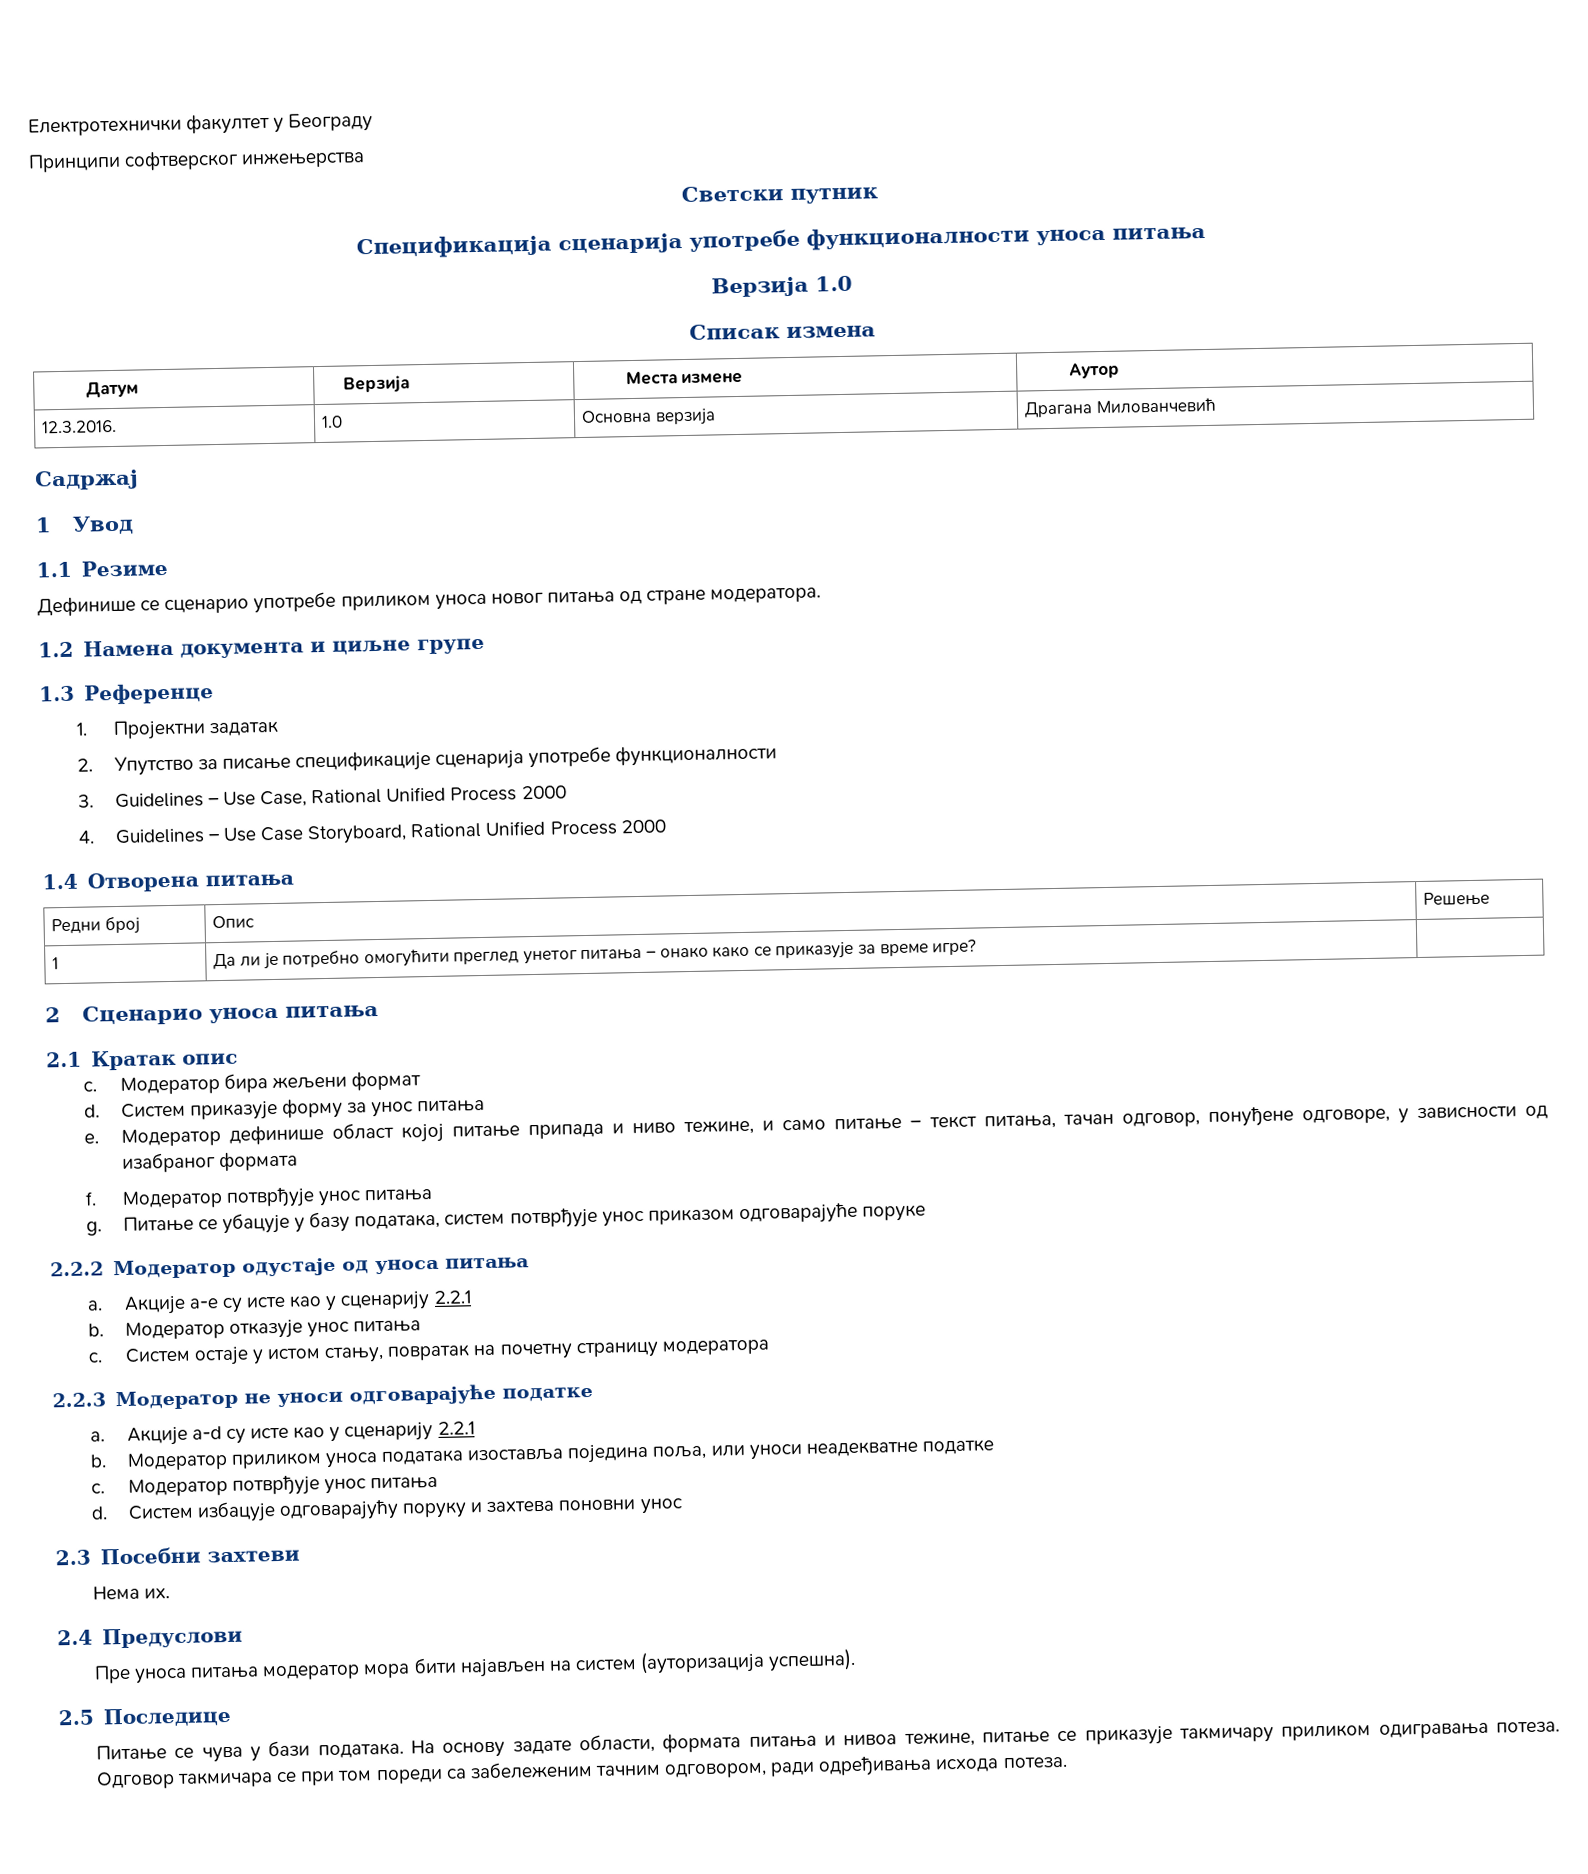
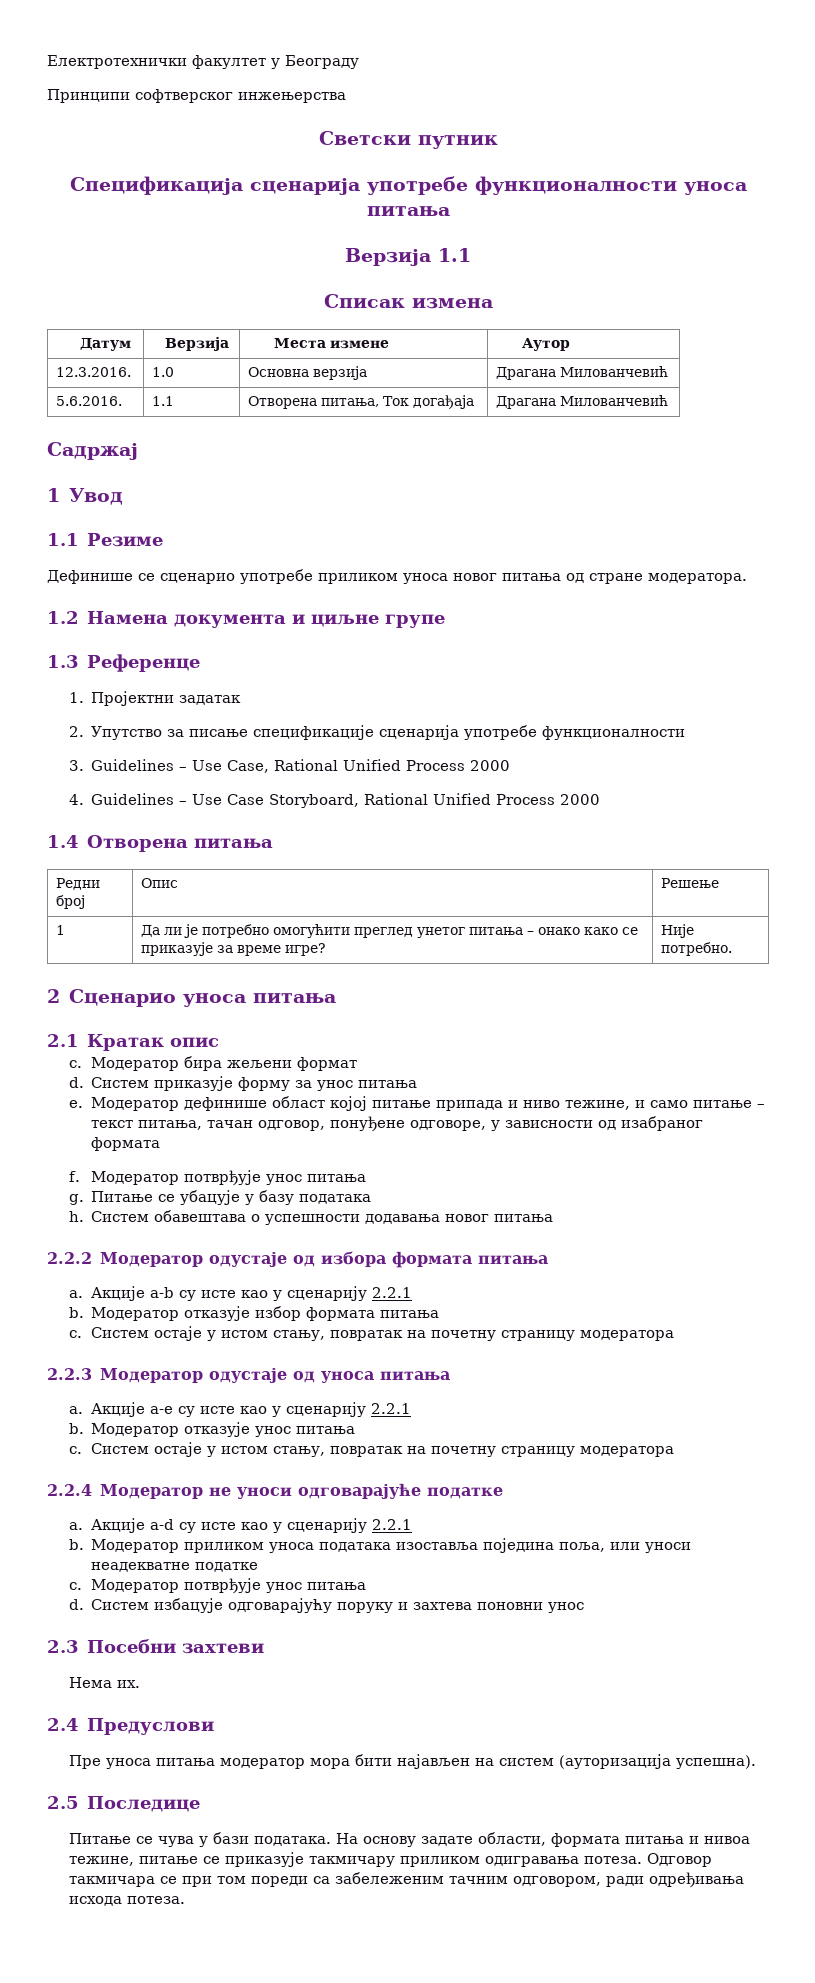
[814,275,853,292] 1.0 -> [438,248,471,262] 1.1
(1216, 406) none -> [56,396,123,406] [152,396,175,406] [248,395,475,410] [496,395,669,409] // 5.6.2016. | 1.1 | Отворена питања, Ток догађаја | Драгана Милованчевић
(978, 947) none -> [661,924,695,938] [661,942,733,956] Није потребно.
[354,1201,927,1230] [50,1261,104,1277] података, систем потврђује унос приказом одговарајуће поруке // 2.2.2 -> [299,1194,372,1204] [68,1210,554,1225] [47,1251,548,1268] [68,1286,412,1301] [68,1306,440,1321] [68,1326,674,1341] [47,1368,92,1380] података // h. Систем обавештава о успешности додавања новог питања // 2.2.2 Модератор одустаје од избора формата питања // a. Акције a-b су исте као у сценарију 2.2.1 // b. Модератор отказује избор формата питања // c. Систем остаје у истом стању, повратак на почетну страницу модератора // 2.2.3
[52,1392,106,1408] 2.2.3 -> [47,1484,92,1496] 2.2.4

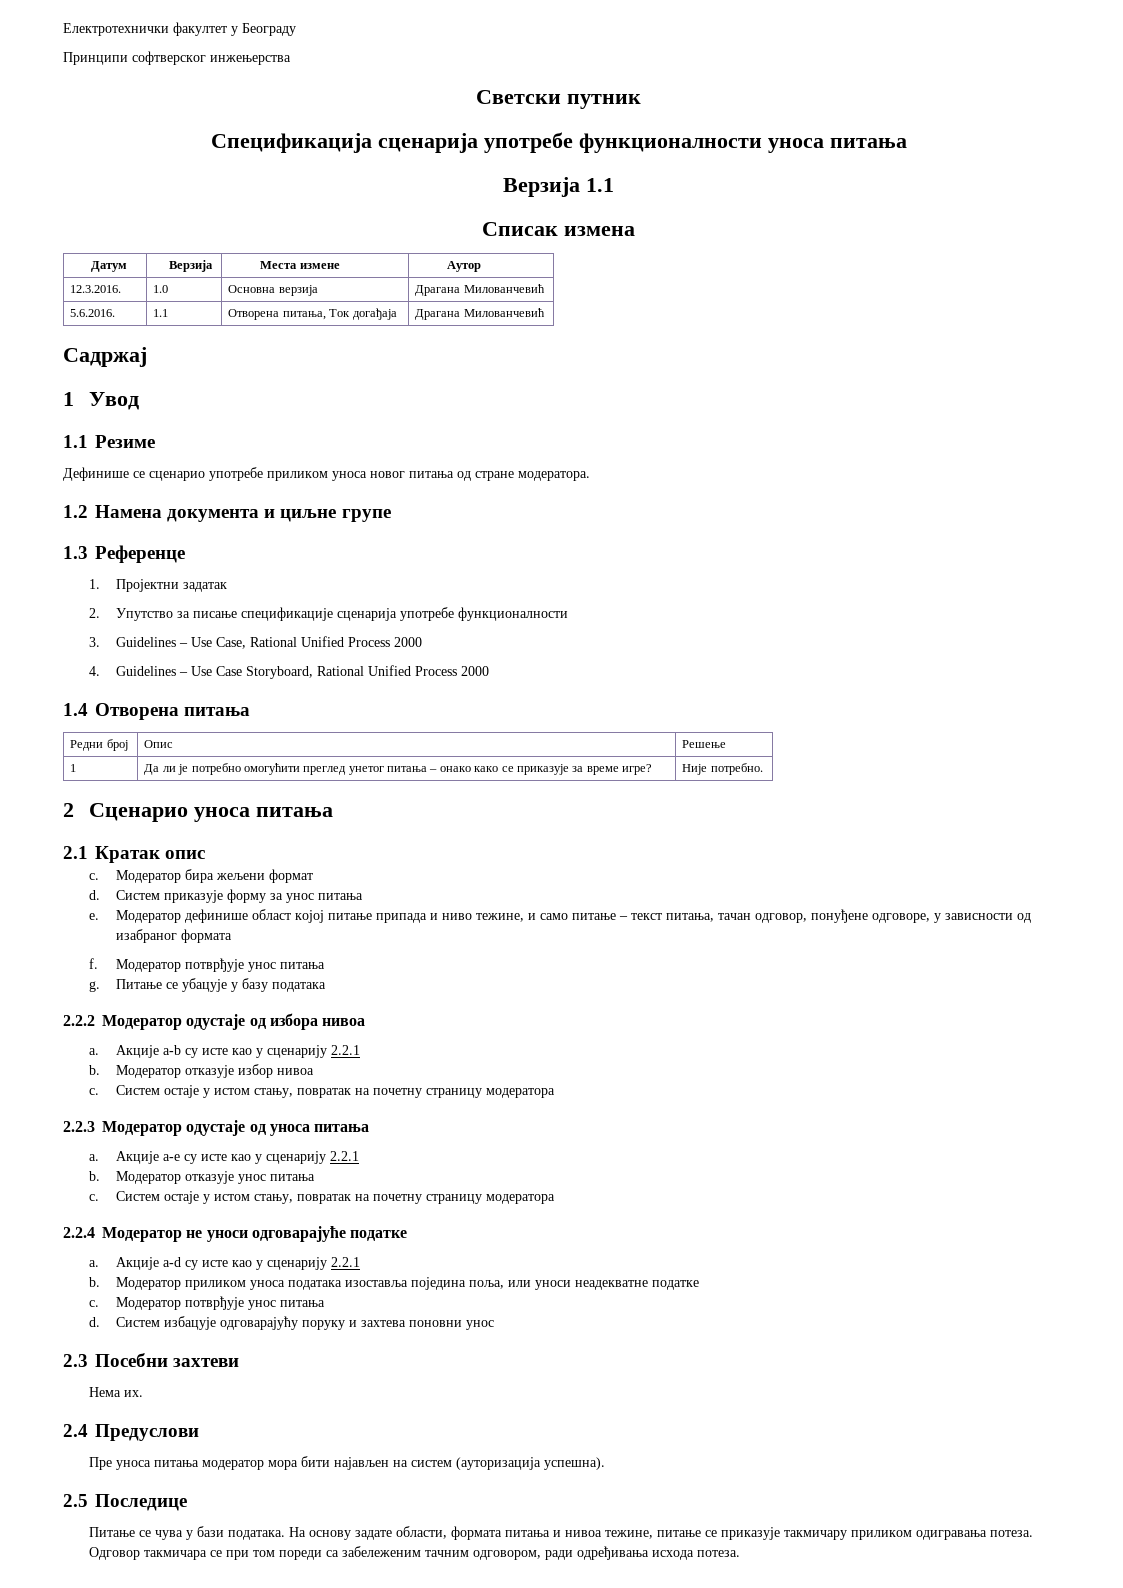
[68,1210,554,1225] // h. Систем обавештава о успешности додавања новог питања -> (326, 987) none
[391,1251,548,1268] формата питања -> [322,1018,366,1026] нивоа
[306,1307,440,1321] формата питања -> [276,1068,314,1075] нивоа

